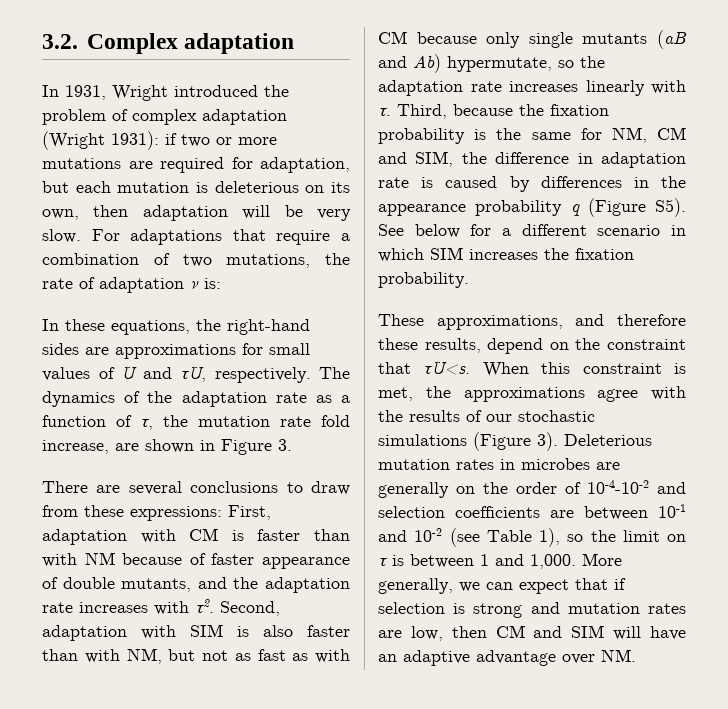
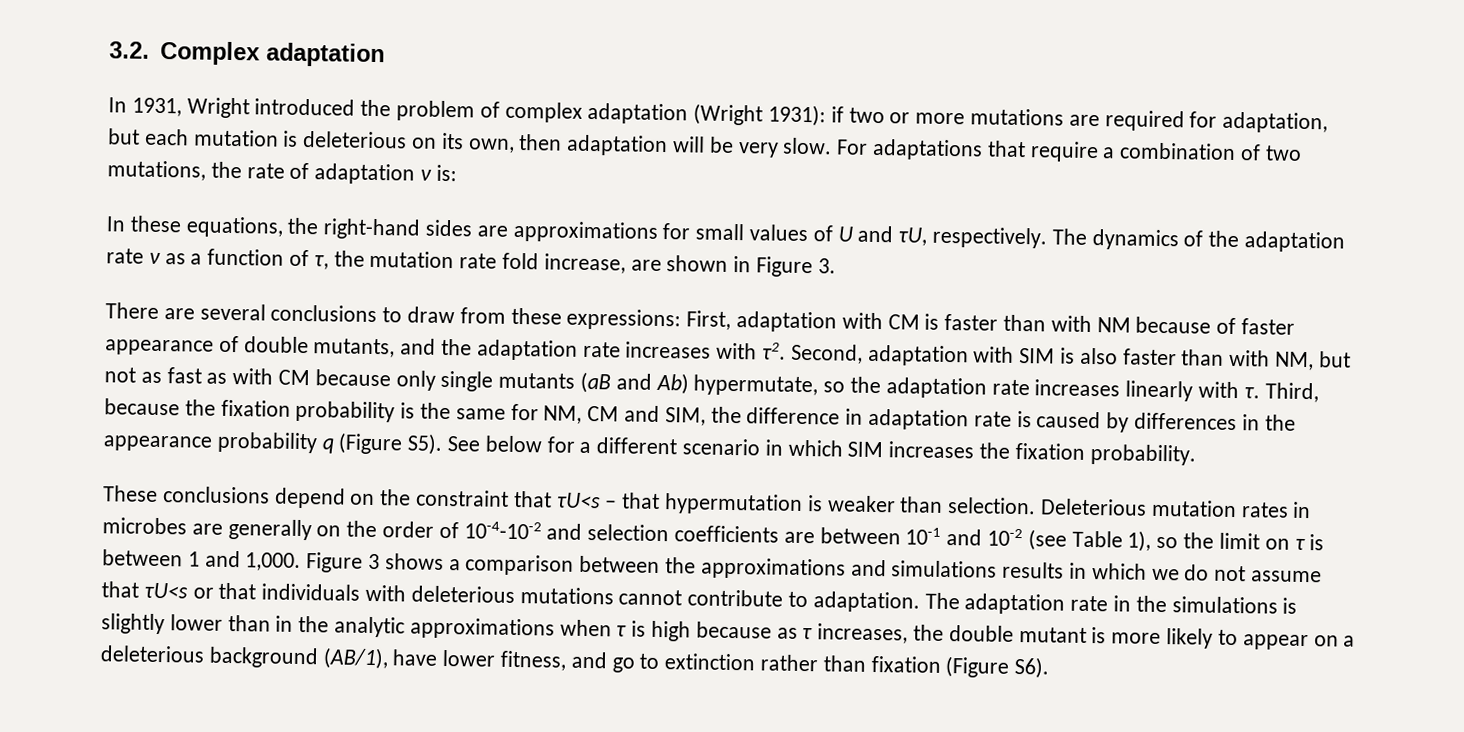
(307, 397) none -> [148,252,161,265] ν
[436,314,686,330] [378,338,481,353] approximations, and therefore these results, -> [162,486,270,504] conclusions
[423,361,686,377] [378,386,686,402] [378,410,595,422] [378,432,558,451] τU<s. When this constraint is met, the approximations agree with the results of our stochastic simulations (Figure 3). -> [556,492,1037,516] τU<s – that hypermutation is weaker than selection.
[582,553,622,566] [378,578,626,594] [378,602,686,618] [378,625,686,641] [378,649,636,666] More generally, we can expect that if selection is strong and mutation rates are low, then CM and SIM will have an adaptive advantage over NM. -> [306,552,1323,583] [101,581,1298,615] [101,613,1356,651] [100,645,1050,679] Figure 3 shows a comparison between the approximations and simulations results in which we do not assume that τU<s or that individuals with deleterious mutations cannot contribute to adaptation. The adaptation rate in the simulations is slightly lower than in the analytic approximations when τ is high because as τ increases, the double mutant is more likely to appear on a deleterious background (AB/1), have lower fitness, and go to extinction rather than fixation (Figure S6).

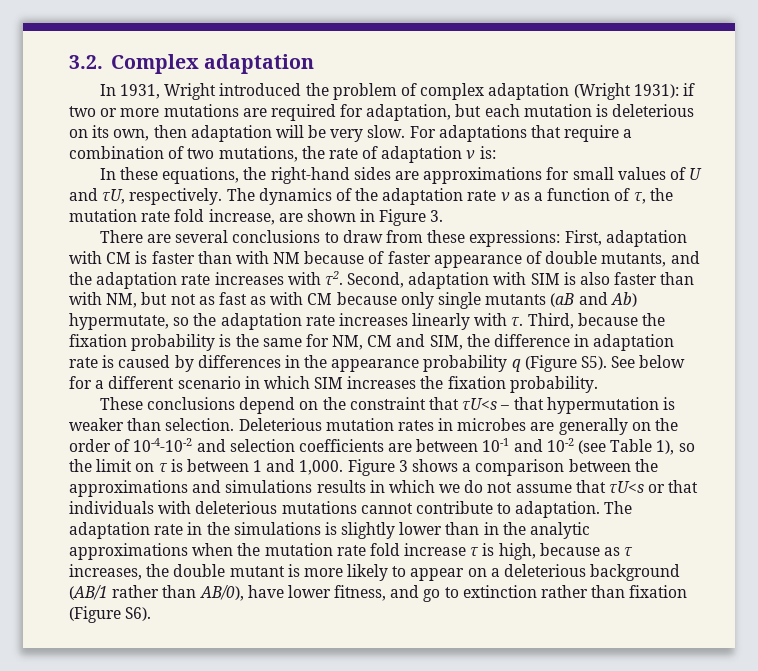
[616,620,692,642] τ is high -> [237,543,536,560] the mutation rate fold increase τ is high,
[322,647,389,670] (AB/1), -> [69,585,244,601] (AB/1 rather than AB/0),

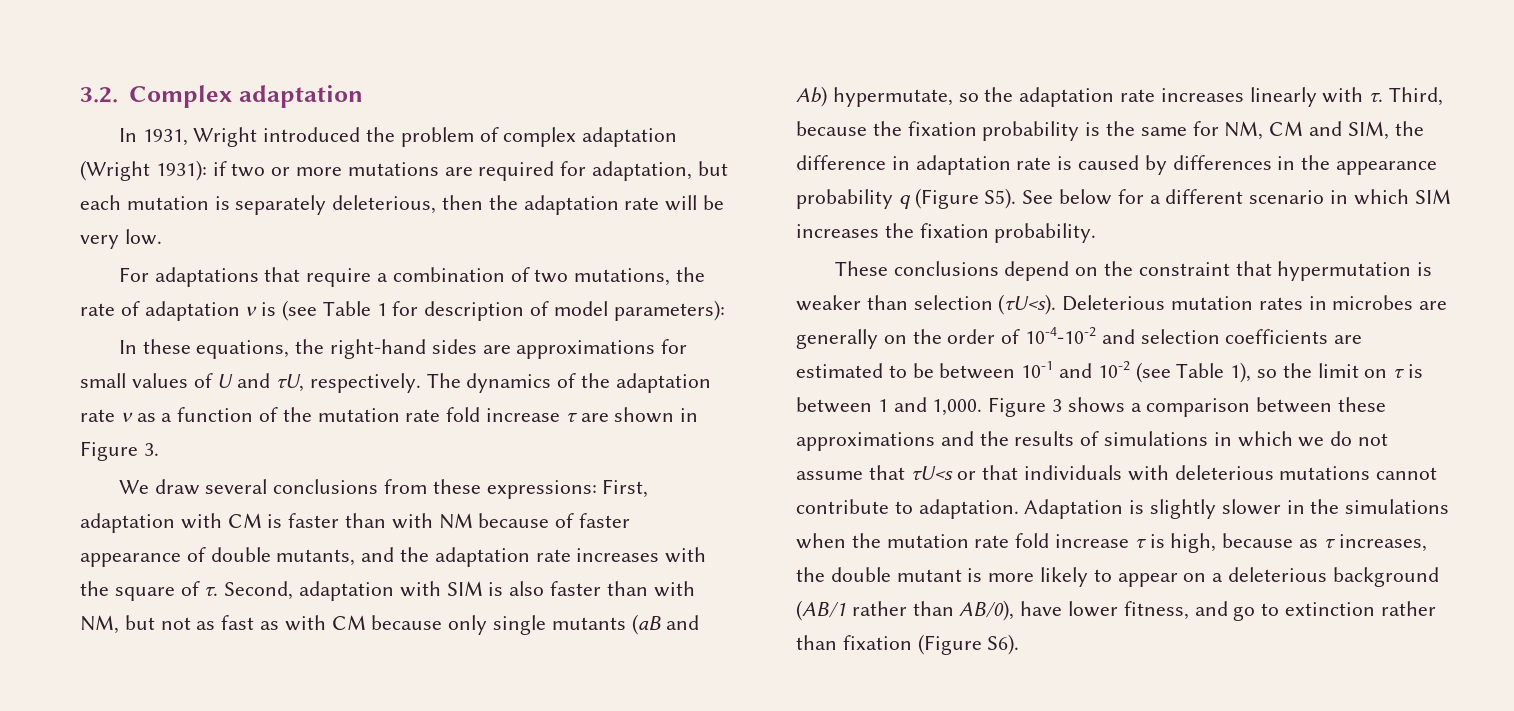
[612,104,695,117] [69,125,272,142] deleterious on its own, then adaptation -> [235,195,660,215] separately deleterious, then the adaptation rate
[367,125,406,138] slow. -> [124,229,162,245] low. //
[479,146,496,159] is: -> [261,300,725,321] is (see Table 1 for description of model parameters):
[633,188,673,204] [69,209,275,225] τ, the mutation rate fold increase, -> [282,407,578,422] the mutation rate fold increase τ
[99,230,383,243] There are several conclusions to draw -> [118,479,379,495] We draw several conclusions
[324,271,343,285] τ2. -> [80,581,219,601] the square of τ.
[462,397,544,410] τU<s – that -> (1272, 268) none
[165,418,235,431] selection. -> [913,294,1057,315] selection (τU<s).
(413, 447) none -> [796,363,934,378] estimated to be
[634,459,658,472] the -> [1338,397,1387,412] these
[225,480,366,493] simulations results -> [979,431,1209,446] the results of simulations
[604,501,633,514] [69,522,591,539] [69,543,188,560] The adaptation rate in the simulations is slightly lower than in the analytic approximations -> [1024,499,1450,519] Adaptation is slightly slower in the simulations

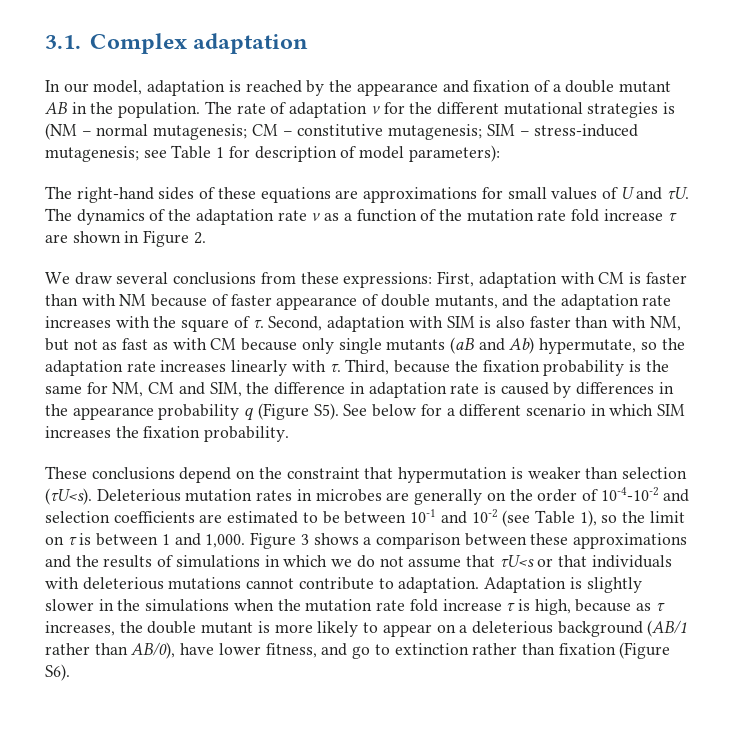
[80,87,118,103] 3.2. -> [45,35,81,49] 3.1.
[142,127,678,147] [80,160,728,181] [80,195,725,215] [80,229,162,249] [118,267,705,287] [80,300,318,321] 1931, Wright introduced the problem of complex adaptation (Wright 1931): if two or more mutations are required for adaptation, but each mutation is separately deleterious, then the adaptation rate will be very low. // For adaptations that require a combination of two mutations, the rate of adaptation ν is (see -> [63,80,672,96] [45,101,676,118] [45,123,639,140] [45,146,167,162] our model, adaptation is reached by the appearance and fixation of a double mutant AB in the population. The rate of adaptation ν for the different mutational strategies is (NM – normal mutagenesis; CM – constitutive mutagenesis; SIM – stress-induced mutagenesis; see
[118,339,477,359] In these equations, the right-hand sides -> [45,186,331,203] The right-hand sides of these equations
[276,373,421,393] τU, respectively. -> [667,187,690,199] τU.
[143,443,159,456] 3. -> [193,232,206,244] 2.

